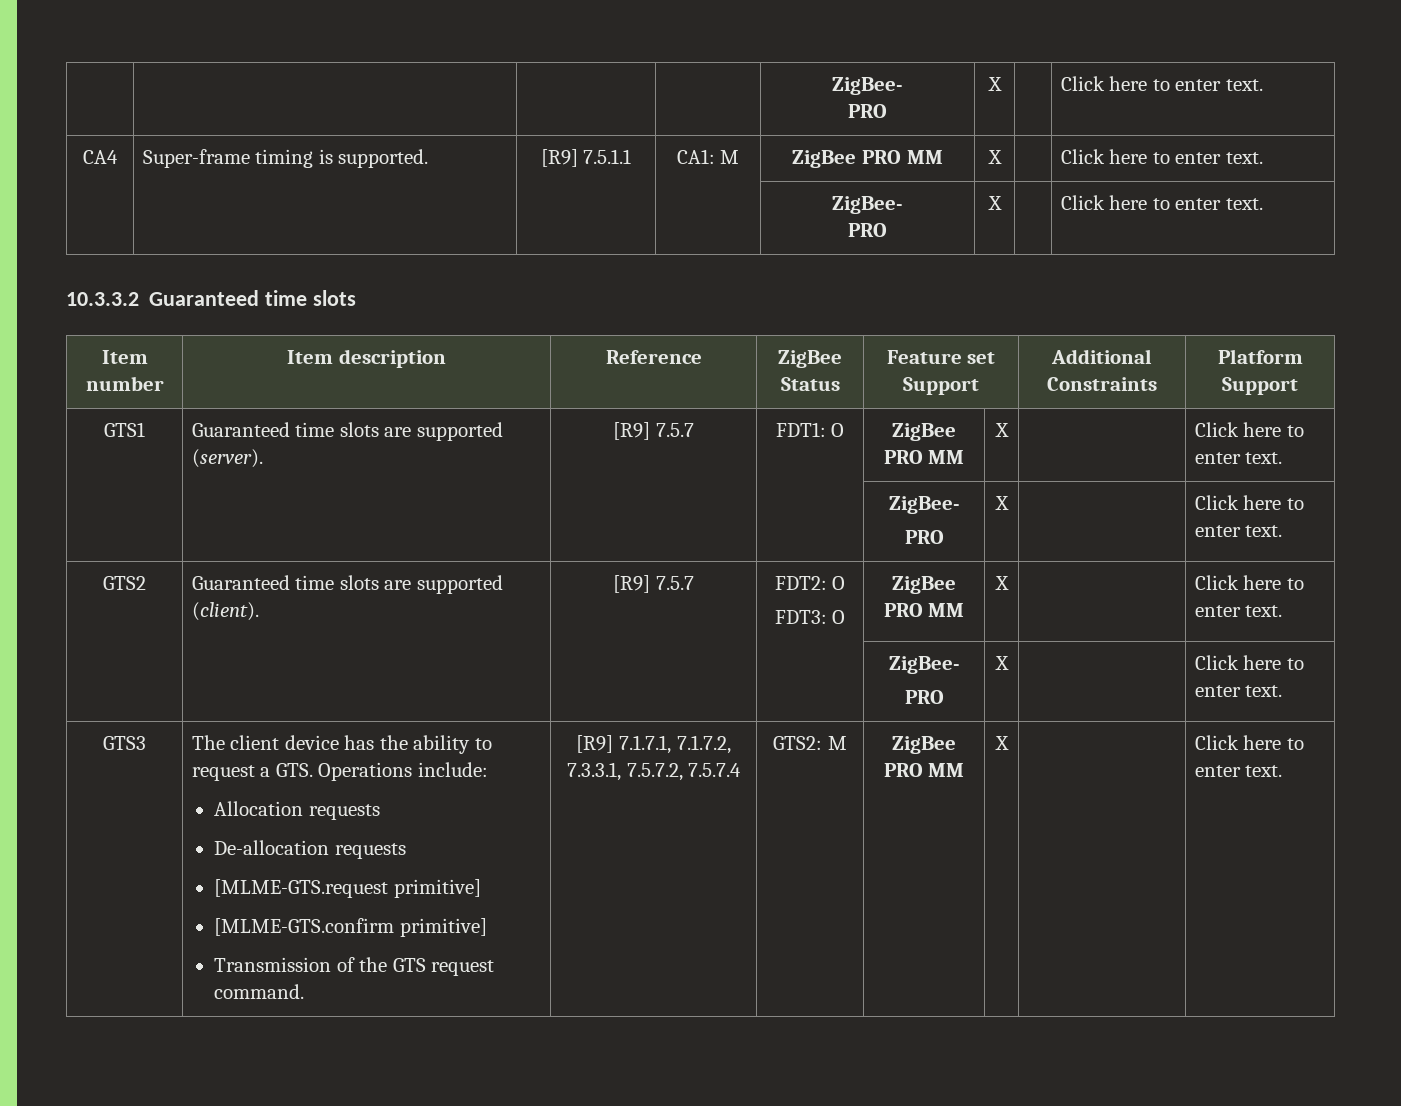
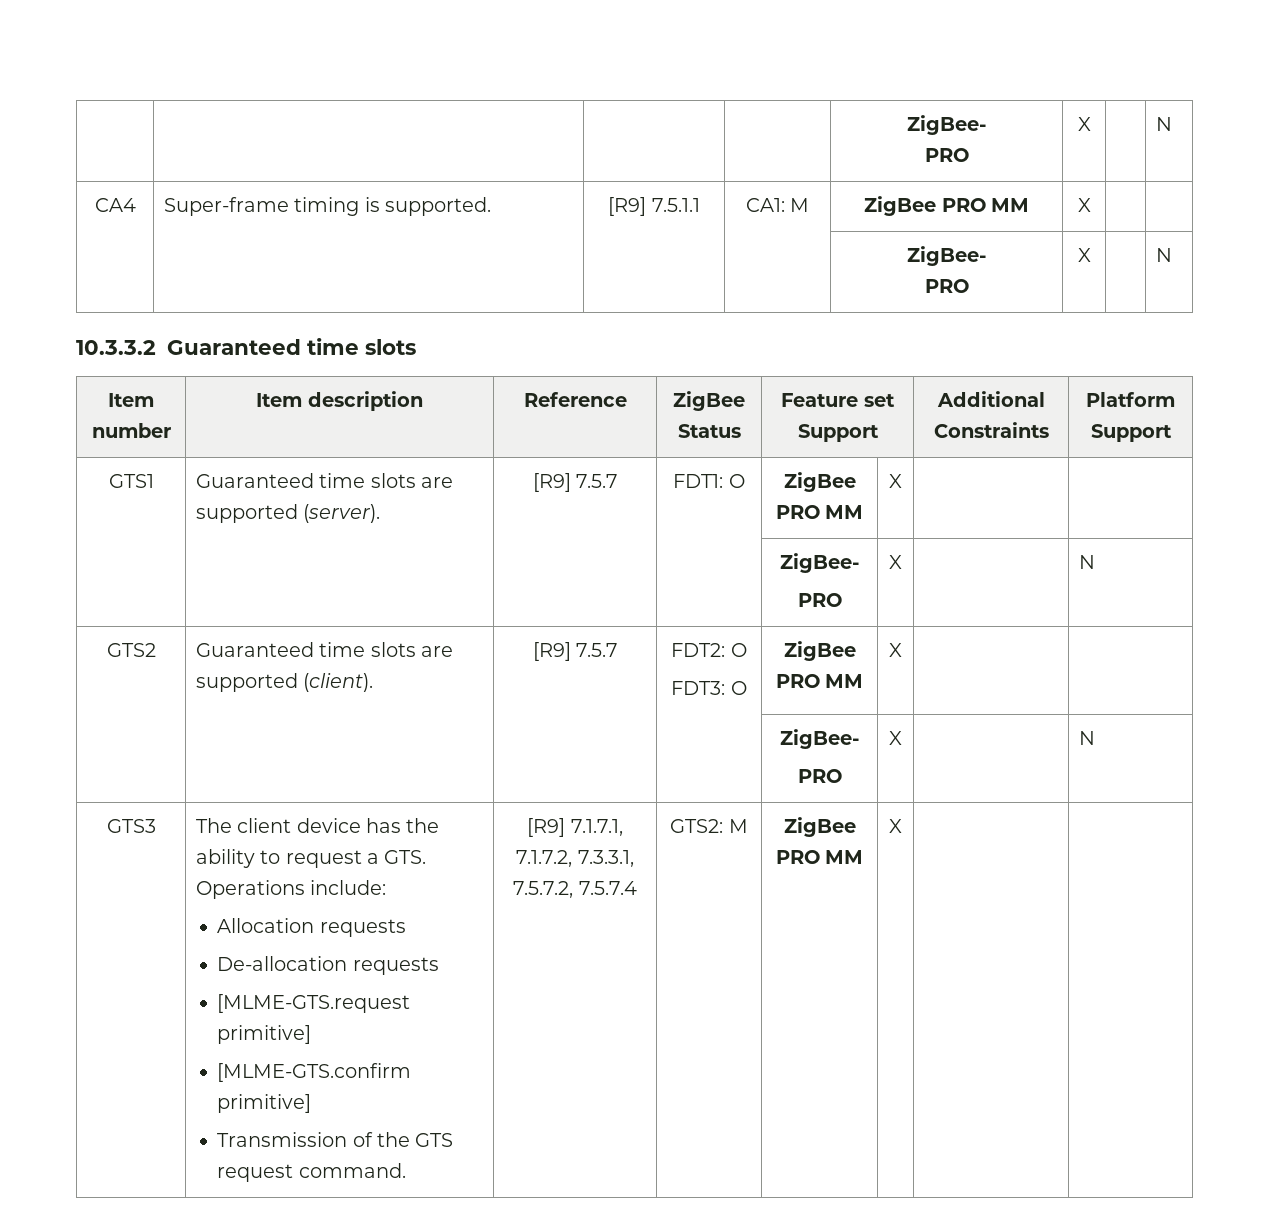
[832,77,903,95] [848,104,887,118] [987,77,1002,91] [1060,76,1263,91] | | | | ZigBee- // PRO | X | | Click here to enter text. -> [906,115,987,135] [924,148,969,162] [1077,117,1091,131] [1155,117,1172,131] | | | | ZigBee- // PRO | X | | N
[1060,149,1263,164] [832,196,903,214] [848,223,887,237] [987,196,1002,210] [1060,195,1263,210] Click here to enter text. // | | | | ZigBee- // PRO | X | | Click here to enter text. -> [906,246,987,266] [924,279,969,293] [1077,248,1091,262] [1155,248,1172,262] // | | | | ZigBee- // PRO | X | | N
[1194,422,1304,437] [1194,452,1283,464] [888,496,960,514] [904,530,944,544] [994,496,1009,510] [1194,495,1304,510] [1194,525,1283,537] Click here to enter text. // | | | | ZigBee- // PRO | X | | Click here to enter text. -> [779,553,860,573] [797,593,842,607] [889,555,902,569] [1078,555,1095,569] // | | | | ZigBee- // PRO | X | | N
[1194,575,1304,590] [1194,605,1283,617] [888,656,960,674] [904,690,944,704] [994,656,1009,670] [1194,655,1304,670] [1194,685,1283,697] Click here to enter text. // | | | | ZigBee- // PRO | X | | Click here to enter text. -> [779,729,860,749] [797,769,842,783] [889,731,902,745] [1078,731,1095,745] // | | | | ZigBee- // PRO | X | | N
[1194,735,1304,750] [1194,765,1283,777] Click here to enter text. -> (902, 826) none

